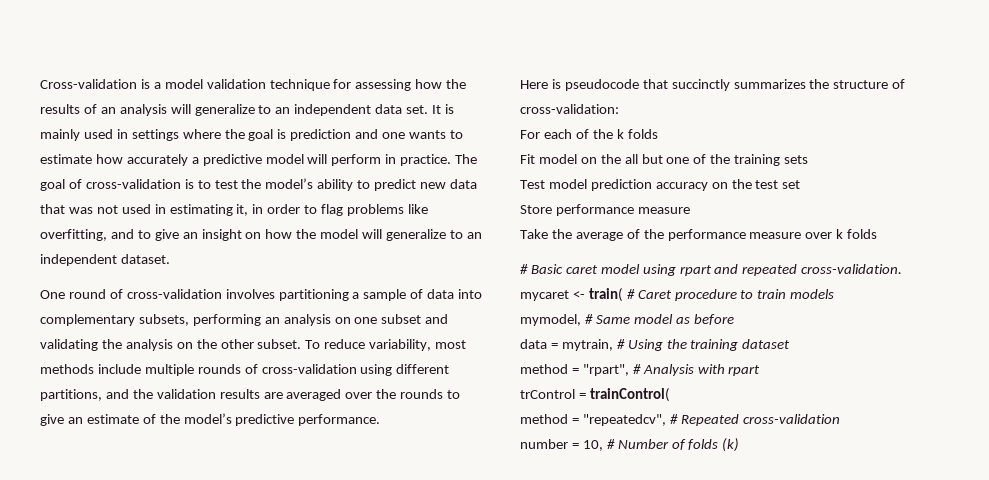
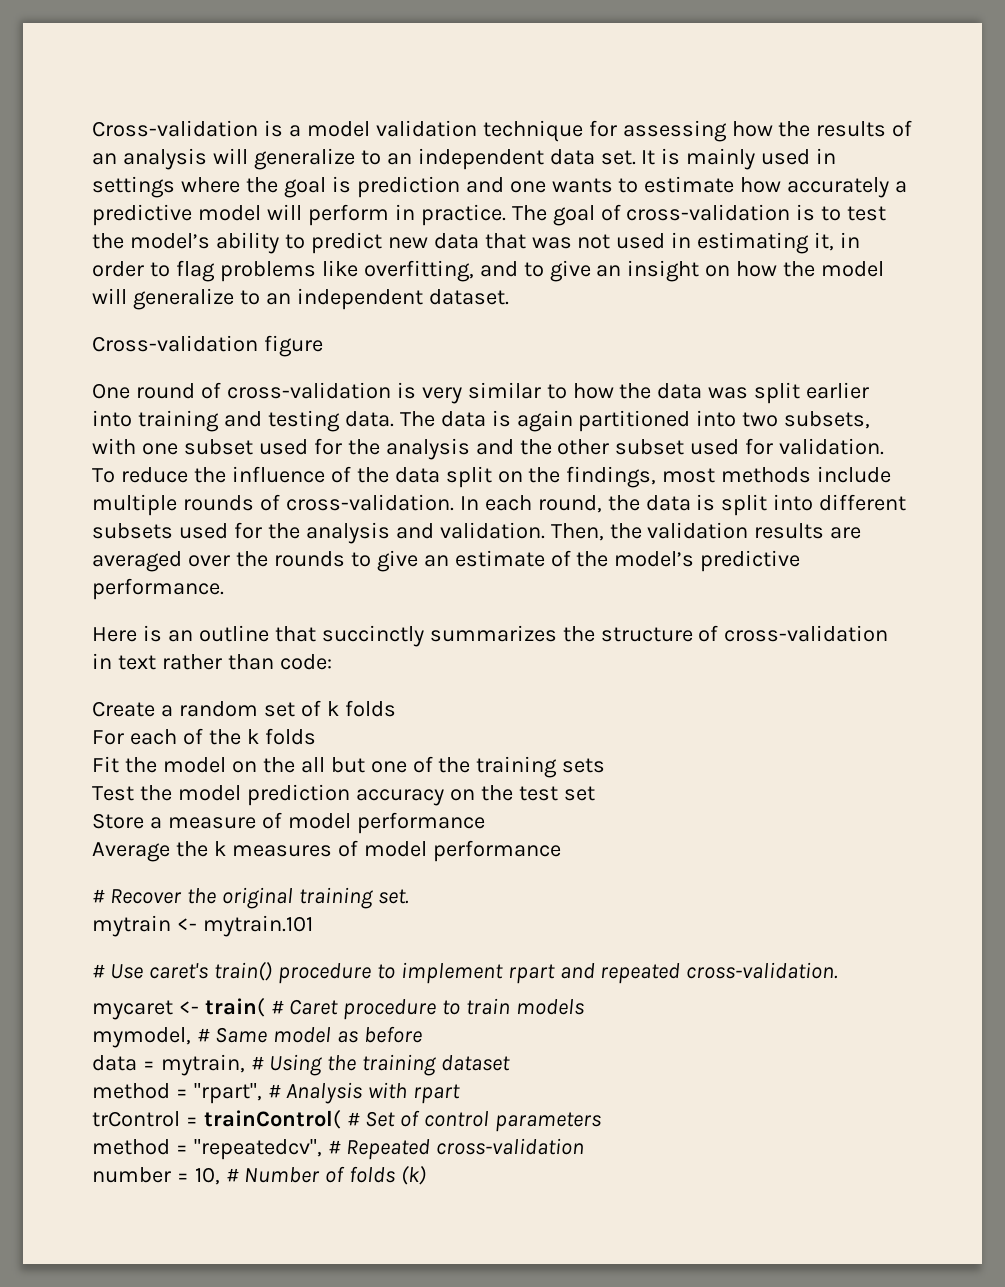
(170, 259) none -> [92,335,323,357] // Cross-validation figure
[225,289,483,301] [40,314,449,326] [40,339,432,351] involves partitioning a sample of data into complementary subsets, performing an analysis on one subset and validating the analysis on the other subset. To reduce variability, -> [396,382,870,404] [92,410,871,432] [92,438,885,460] [92,466,657,488] is very similar to how the data was split earlier into training and testing data. The data is again partitioned into two subsets, with one subset used for the analysis and the other subset used for validation. To reduce the influence of the data split on the findings,
[261,364,450,376] [40,389,129,401] cross-validation using different partitions, and -> [285,494,907,516] [92,522,604,544] cross-validation. In each round, the data is split into different subsets used for the analysis and validation. Then,
[564,79,639,91] pseudocode -> [167,625,269,642] an outline
[520,104,619,114] cross-validation: -> [724,625,889,642] [92,653,332,670] [92,700,396,717] cross-validation in text rather than code: // Create a random set of k folds
(535, 159) none -> [124,757,157,773] the
(545, 184) none -> [139,785,172,801] the
[555,204,690,216] [520,229,878,241] [520,264,676,276] performance measure // Take the average of the performance measure over k folds // # Basic caret model using -> [149,812,485,834] [92,840,561,862] [92,887,409,909] [92,915,313,937] [92,961,503,984] a measure of model performance // Average the k measures of model performance // # Recover the original training set. // mytrain <- mytrain.101 // # Use caret's train() procedure to implement
(670, 395) none -> [346,1110,601,1132] # Set of control parameters

